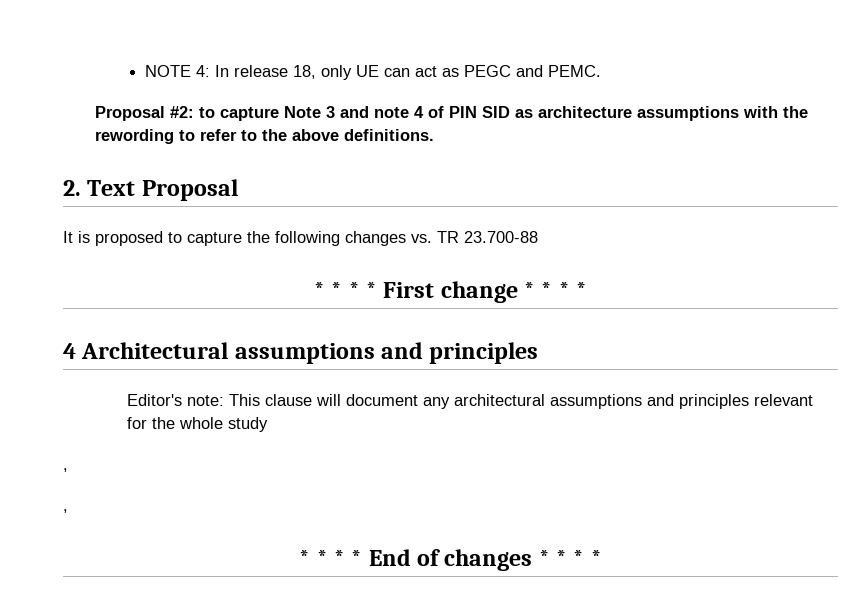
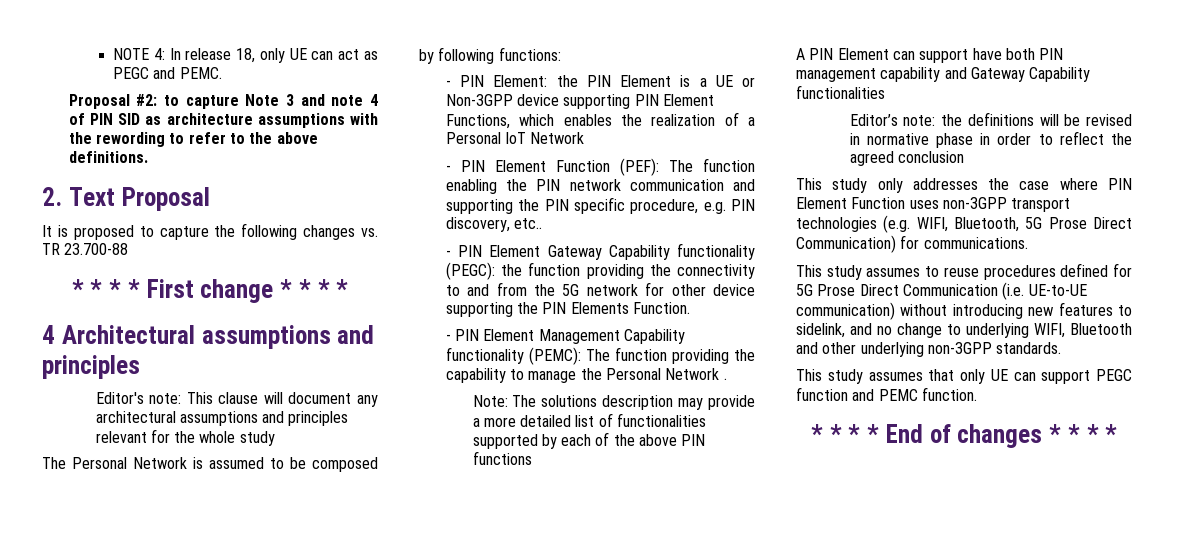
[63,468,68,472] [63,509,68,513] , // , -> [42,457,378,472] [419,47,561,64] [445,75,755,87] [445,94,715,109] [445,112,755,129] [445,132,585,144] [445,158,755,176] [445,179,755,194] [445,197,755,214] [445,217,543,232] [445,243,755,260] [445,262,755,280] [445,282,755,296] [445,302,691,317] [445,329,686,344] [445,347,755,365] [445,368,727,383] [472,395,755,410] [472,413,707,427] [472,432,706,449] [472,451,532,465] [796,48,1064,63] [796,67,1091,82] [796,85,885,99] [849,112,1132,126] [849,131,1132,148] [849,151,964,166] [796,178,1132,193] [796,197,1071,212] [796,215,1132,233] [796,235,1028,253] [796,263,1132,280] [796,282,1087,300] [796,302,1132,320] [796,323,1132,338] [796,342,1062,357] [796,369,1132,384] [796,387,977,401] The Personal Network is assumed to be composed by following functions: // - PIN Element: the PIN Element is a UE or Non-3GPP device supporting PIN Element Functions, which enables the realization of a Personal IoT Network // - PIN Element Function (PEF): The function enabling the PIN network communication and supporting the PIN specific procedure, e.g. PIN discovery, etc.. // - PIN Element Gateway Capability functionality (PEGC): the function providing the connectivity to and from the 5G network for other device supporting the PIN Elements Function. // - PIN Element Management Capability functionality (PEMC): The function providing the capability to manage the Personal Network . // Note: The solutions description may provide a more detailed list of functionalities supported by each of the above PIN functions // A PIN Element can support have both PIN management capability and Gateway Capability functionalities // Editor’s note: the definitions will be revised in normative phase in order to reflect the agreed conclusion // This study only addresses the case where PIN Element Function uses non-3GPP transport technologies (e.g. WIFI, Bluetooth, 5G Prose Direct Communication) for communications. // This study assumes to reuse procedures defined for 5G Prose Direct Communication (i.e. UE-to-UE communication) without introducing new features to sidelink, and no change to underlying WIFI, Bluetooth and other underlying non-3GPP standards. // This study assumes that only UE can support PEGC function and PEMC function.

